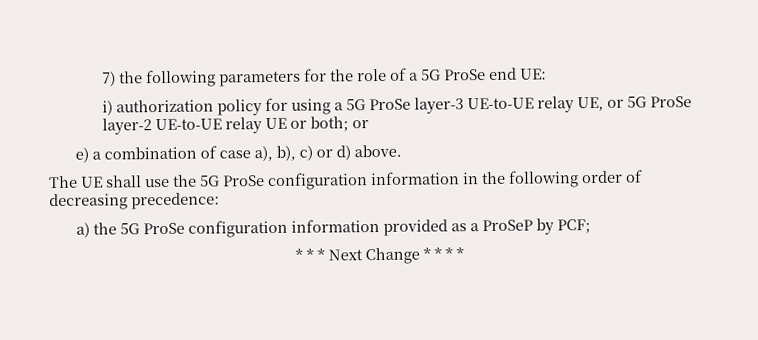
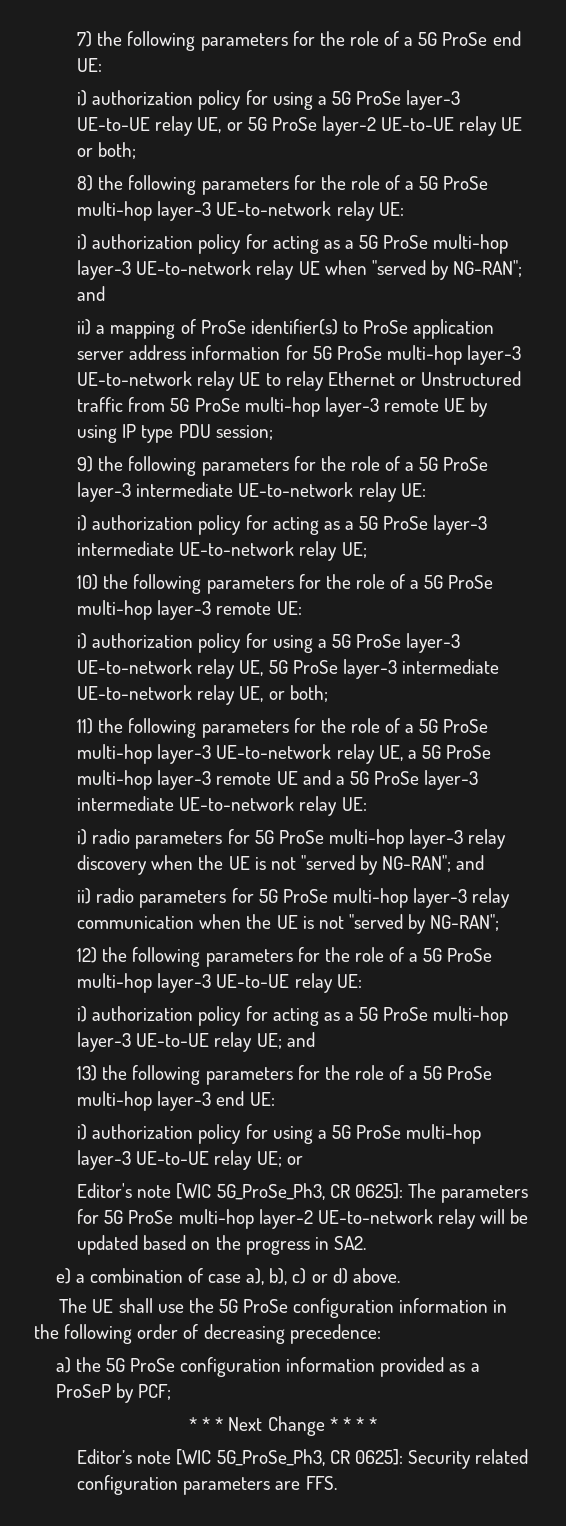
[351,120,369,129] or -> [77,175,489,195] [77,201,404,221] [77,234,509,254] [77,260,523,280] [77,286,106,301] [77,319,495,339] [77,345,522,365] [77,371,522,391] [77,397,489,417] [77,424,273,443] [77,456,489,476] [77,482,426,502] [77,515,488,535] [77,541,367,561] [77,574,494,594] [77,600,302,620] [77,633,461,653] [77,659,499,679] [77,685,328,705] [77,718,489,738] [77,744,492,764] [77,770,479,790] [77,796,367,816] [77,829,507,849] [77,855,485,875] [77,888,511,908] [77,914,500,934] [77,947,493,967] [77,973,362,993] [77,1006,509,1026] [77,1032,315,1052] [77,1065,493,1085] [77,1091,275,1111] [77,1124,482,1144] [77,1150,303,1170] [77,1183,529,1203] [77,1209,529,1229] [77,1235,366,1255] // 8) the following parameters for the role of a 5G ProSe multi-hop layer-3 UE-to-network relay UE: // i) authorization policy for acting as a 5G ProSe multi-hop layer-3 UE-to-network relay UE when "served by NG-RAN"; and // ii) a mapping of ProSe identifier(s) to ProSe application server address information for 5G ProSe multi-hop layer-3 UE-to-network relay UE to relay Ethernet or Unstructured traffic from 5G ProSe multi-hop layer-3 remote UE by using IP type PDU session; // 9) the following parameters for the role of a 5G ProSe layer-3 intermediate UE-to-network relay UE: // i) authorization policy for acting as a 5G ProSe layer-3 intermediate UE-to-network relay UE; // 10) the following parameters for the role of a 5G ProSe multi-hop layer-3 remote UE: // i) authorization policy for using a 5G ProSe layer-3 UE-to-network relay UE, 5G ProSe layer-3 intermediate UE-to-network relay UE, or both; // 11) the following parameters for the role of a 5G ProSe multi-hop layer-3 UE-to-network relay UE, a 5G ProSe multi-hop layer-3 remote UE and a 5G ProSe layer-3 intermediate UE-to-network relay UE: // i) radio parameters for 5G ProSe multi-hop layer-3 relay discovery when the UE is not "served by NG-RAN"; and // ii) radio parameters for 5G ProSe multi-hop layer-3 relay communication when the UE is not "served by NG-RAN"; // 12) the following parameters for the role of a 5G ProSe multi-hop layer-3 UE-to-UE relay UE: // i) authorization policy for acting as a 5G ProSe multi-hop layer-3 UE-to-UE relay UE; and // 13) the following parameters for the role of a 5G ProSe multi-hop layer-3 end UE: // i) authorization policy for using a 5G ProSe multi-hop layer-3 UE-to-UE relay UE; or // Editor's note [WIC 5G_ProSe_Ph3, CR 0625]: The parameters for 5G ProSe multi-hop layer-2 UE-to-network relay will be updated based on the progress in SA2.
(464, 253) none -> [77,1449,529,1469] [77,1475,337,1495] // Editor’s note [WIC 5G_ProSe_Ph3, CR 0625]: Security related configuration parameters are FFS.

